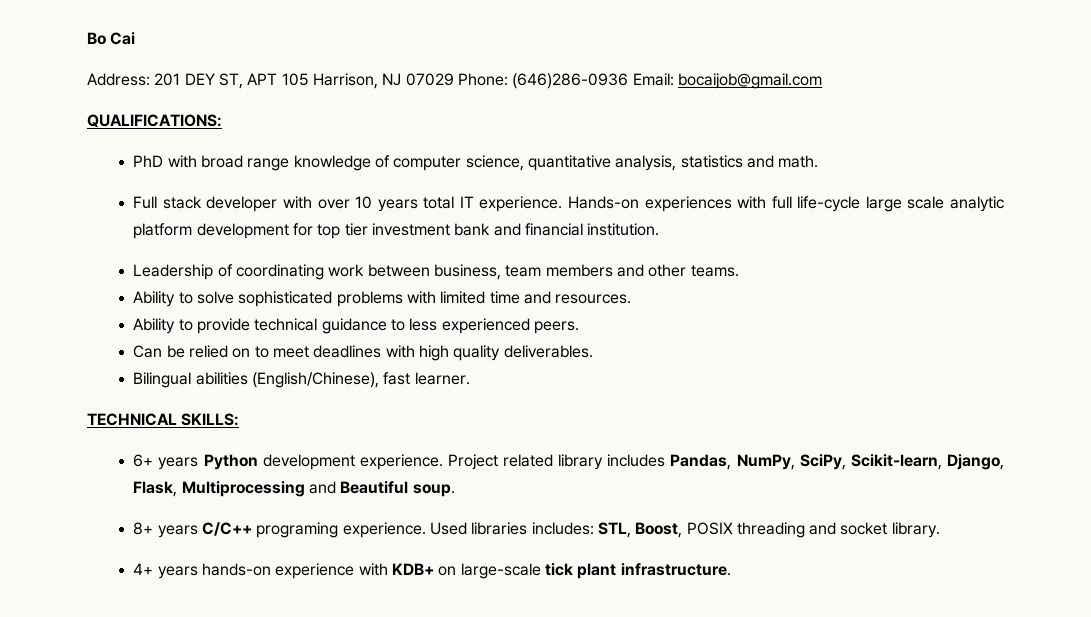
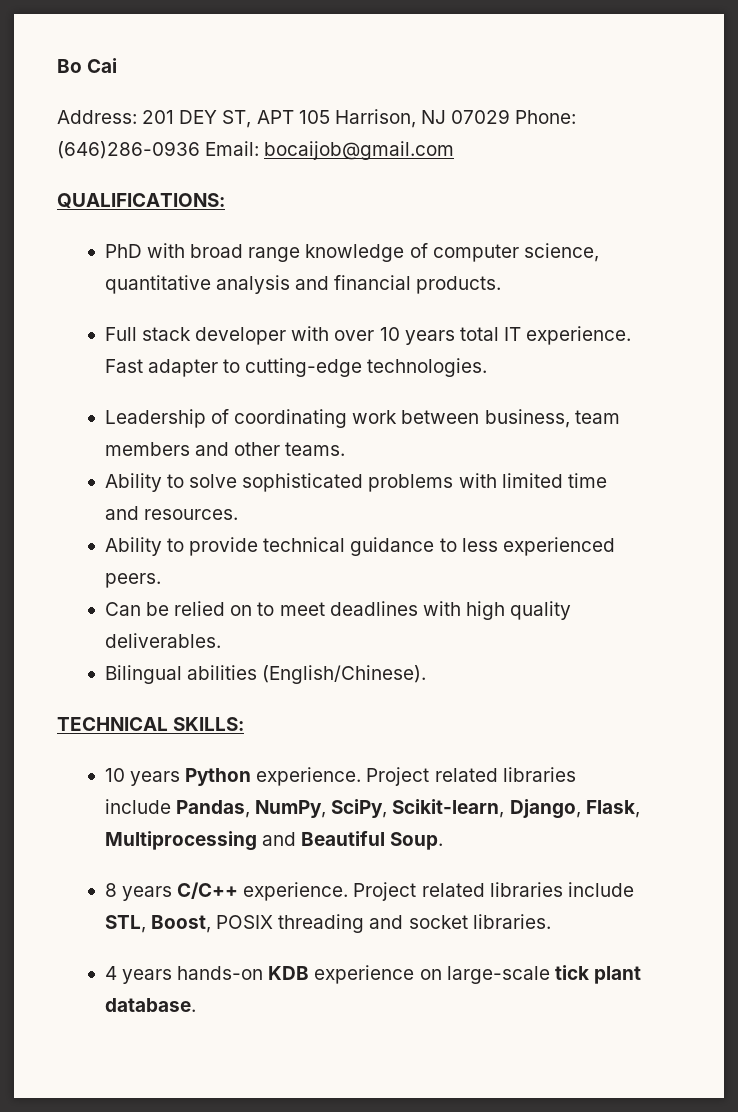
[615,155,819,171] analysis, statistics and math. -> [215,275,502,294] analysis and financial products.
[568,196,1005,212] [133,223,660,239] Hands-on experiences with full life-cycle large scale analytic platform development for top tier investment bank and financial institution. -> [104,358,488,377] Fast adapter to cutting-edge technologies.
[251,372,470,388] (English/Chinese), fast learner. -> [262,665,427,684] (English/Chinese).
[133,454,154,467] 6+ -> [104,768,125,782] 10
[262,454,666,470] development experience. Project related library includes -> [256,767,576,786] [104,799,171,814] experience. Project related libraries include
[412,484,455,497] [133,522,594,538] soup. // 8+ years C/C++ programing experience. Used libraries includes: -> [390,832,444,850] [104,882,634,901] Soup. // 8 years C/C++ experience. Project related libraries include
[891,522,940,538] [133,563,434,579] library. // 4+ years hands-on experience with KDB+ -> [472,914,551,929] [104,965,415,984] libraries. // 4 years hands-on KDB experience
[620,563,731,576] infrastructure. -> [104,998,196,1012] database.

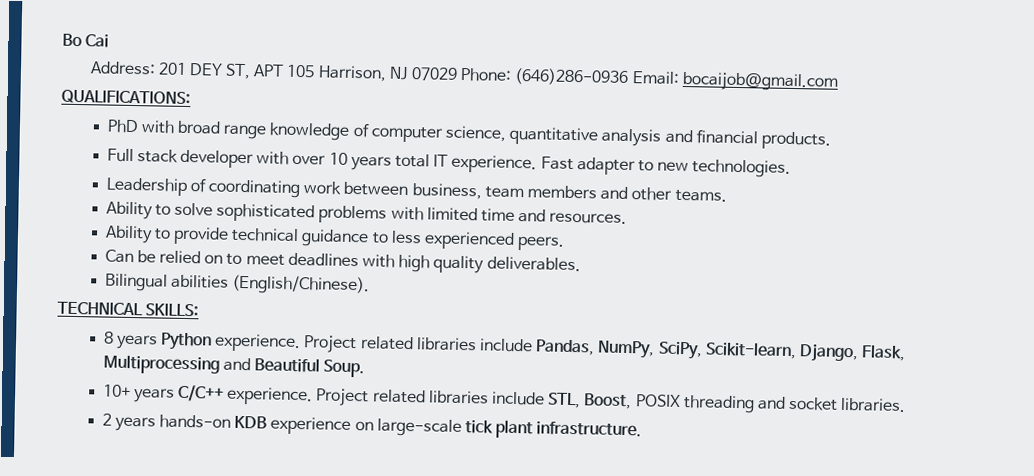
[245,358,363,377] cutting-edge -> [657,161,690,172] new
[104,768,125,782] 10 -> [103,331,114,344] 8
[104,883,117,897] 8 -> [102,384,131,398] 10+
[104,966,117,980] 4 -> [101,413,112,426] 2
[104,998,196,1012] database. -> [536,421,643,437] infrastructure.

